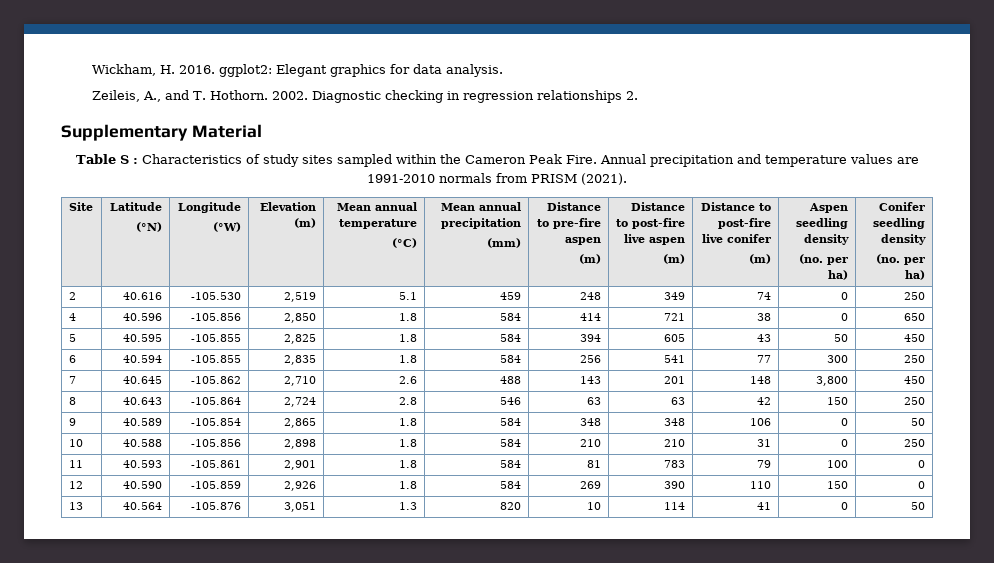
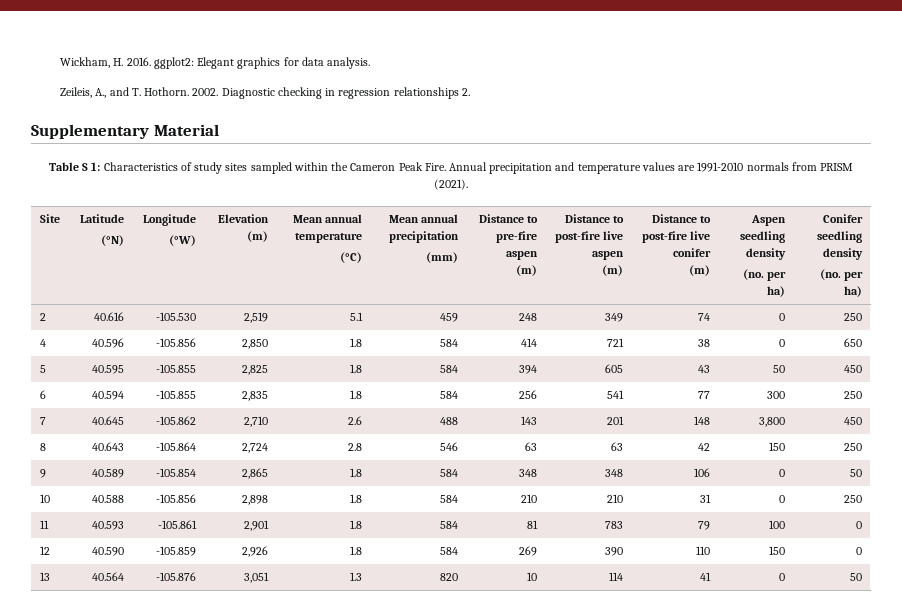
[132,158,138,164] : -> [91,162,101,171] 1:

